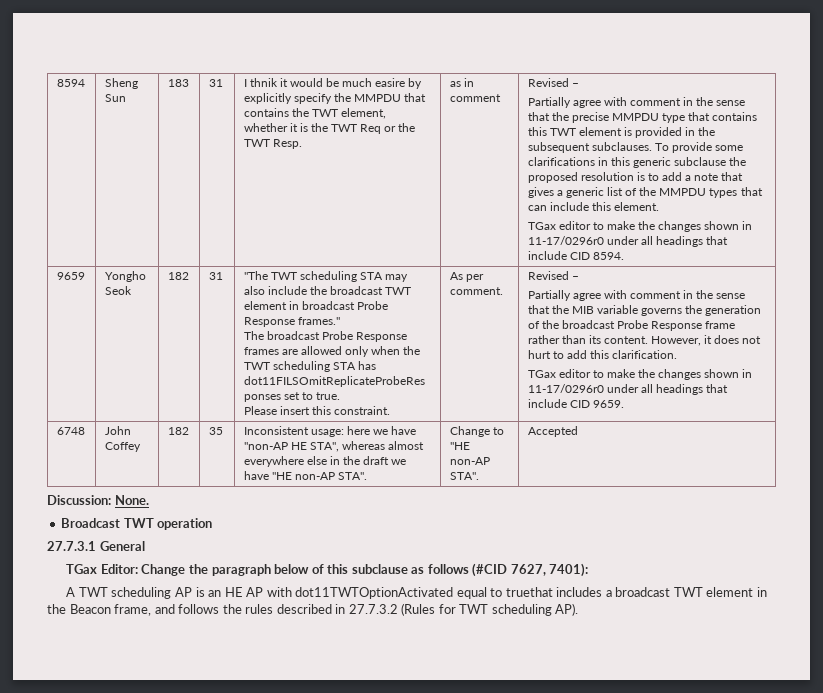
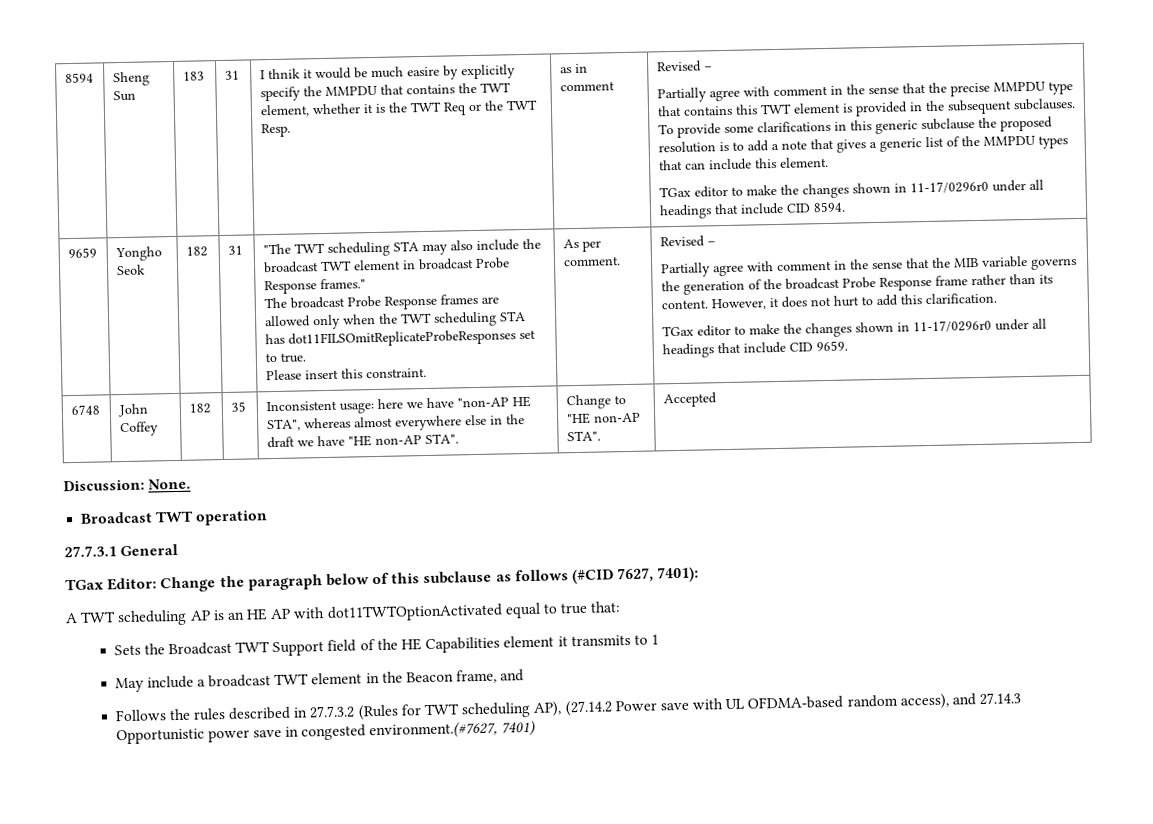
[505,587,603,597] truethat includes -> [560,601,621,615] [113,634,660,657] [114,675,194,693] true that: // Sets the Broadcast TWT Support field of the HE Capabilities element it transmits to 1 // May include
[178,604,220,614] follows -> [114,709,167,722] // Follows
[555,603,579,616] AP). -> [533,692,1022,717] [115,720,536,745] AP), (27.14.2 Power save with UL OFDMA-based random access), and 27.14.3 Opportunistic power save in congested environment.(#7627, 7401)

